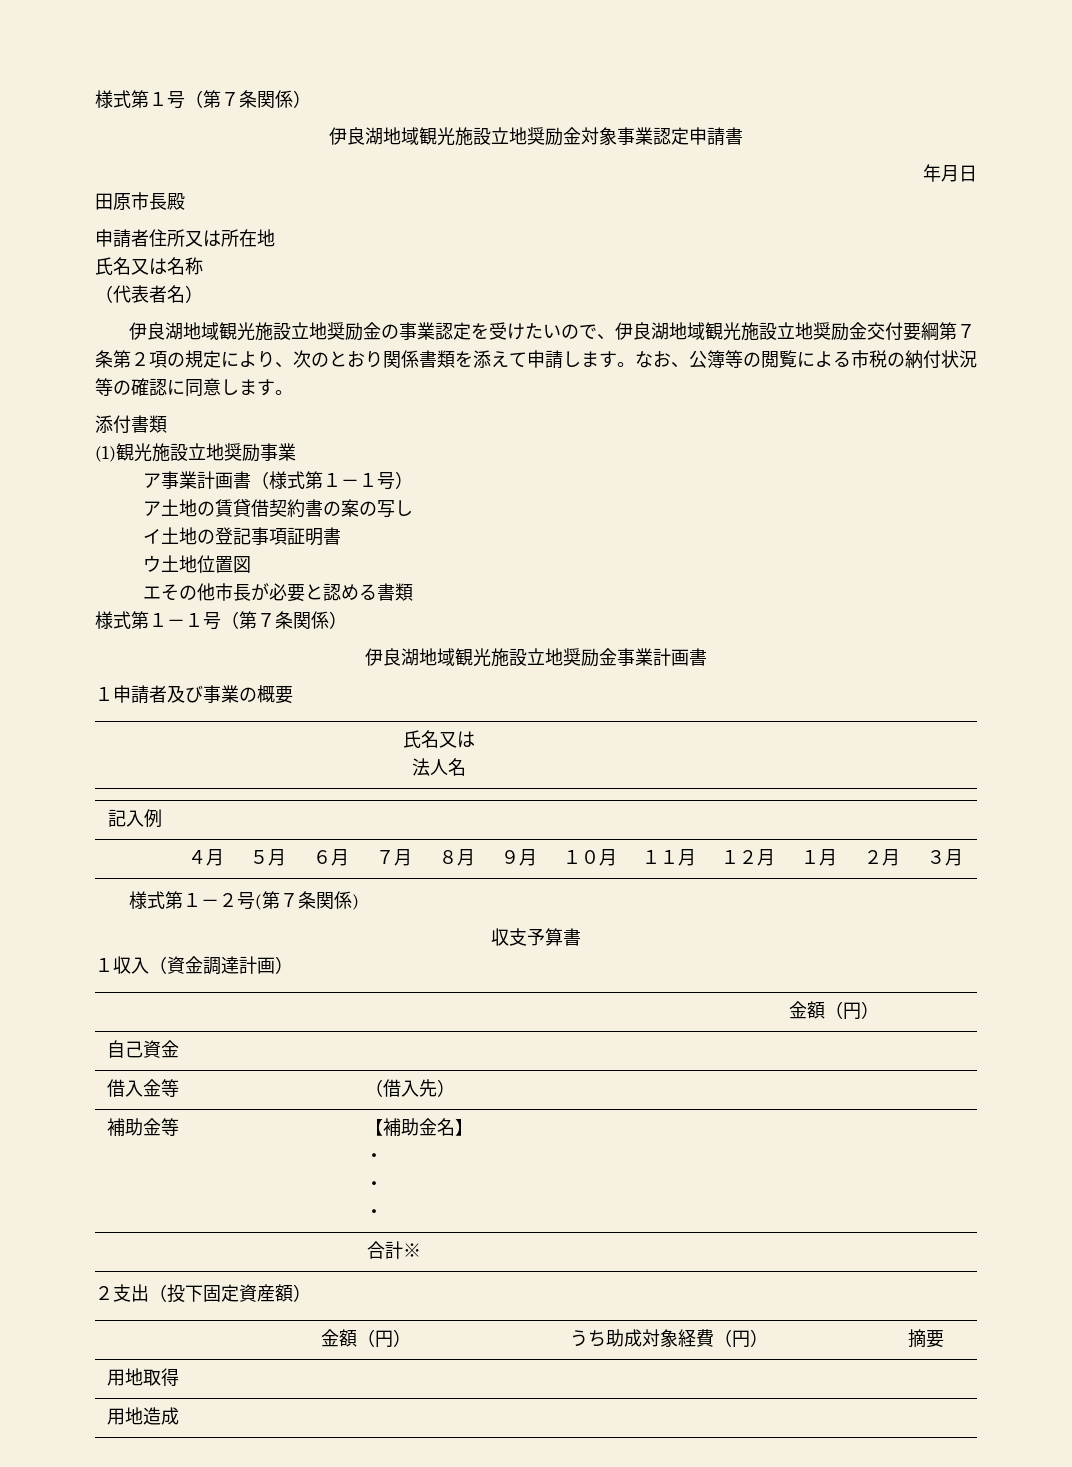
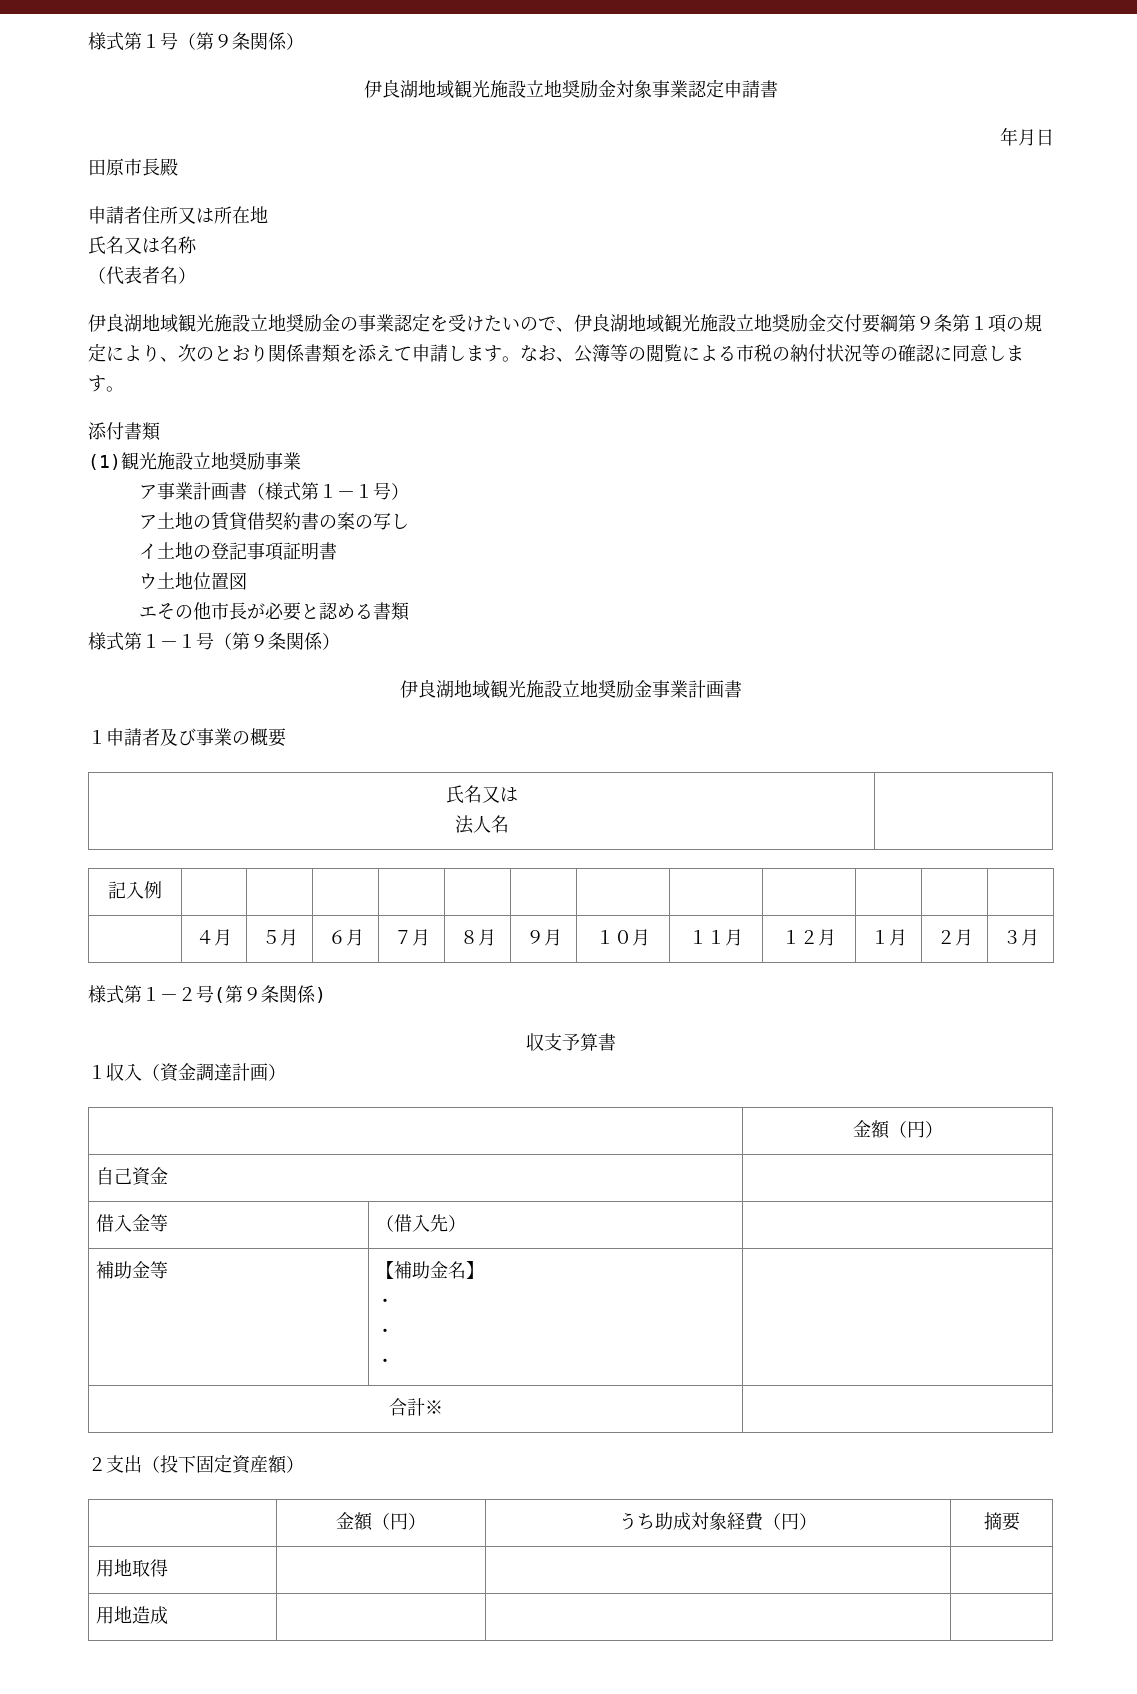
[221,92,239,106] ７ -> [214,34,232,48] ９
[957,324,976,338] [95,350,149,368] ７条第２ -> [916,314,988,332] ９条第１
[257,613,275,627] ７ -> [250,634,268,648] ９
[280,893,299,907] ７ -> [243,987,261,1001] ９

